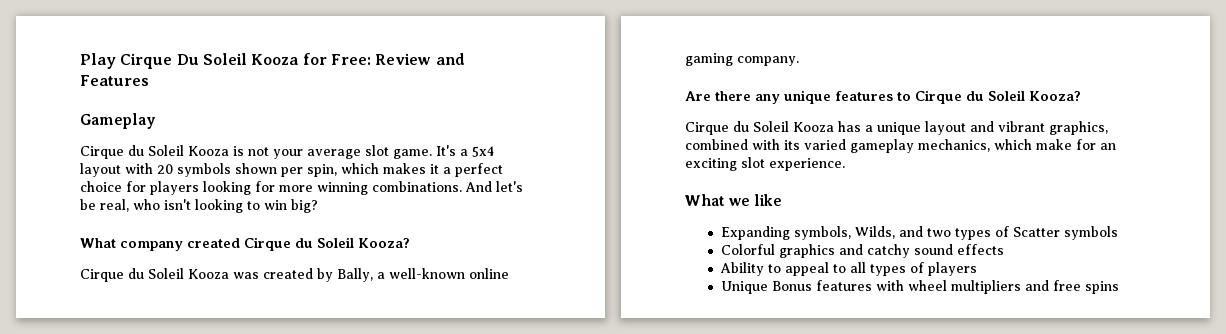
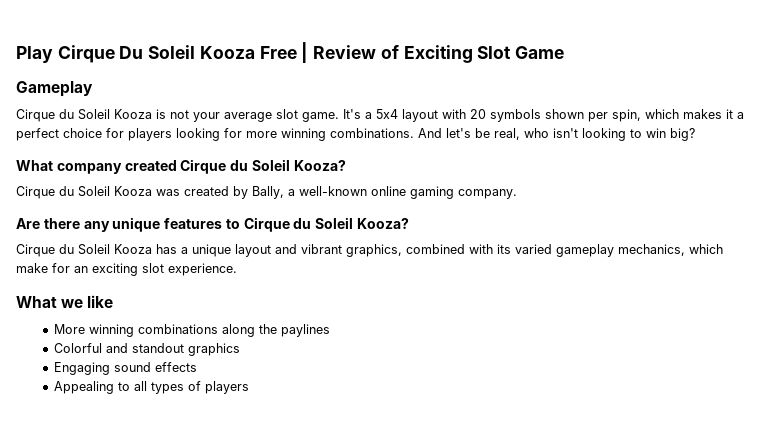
[302,53,465,65] [80,75,149,86] for Free: Review and Features -> [259,42,564,63] Free | Review of Exciting Slot Game
[721,226,1119,240] Expanding symbols, Wilds, and two types of Scatter symbols -> [54,324,331,337] More winning combinations along the paylines
(776, 249) none -> [106,343,185,353] and standout
[839,244,911,258] and catchy -> [54,362,111,375] // Engaging
[720,262,830,276] Ability to appeal -> [54,381,115,394] Appealing
[721,280,1120,294] // Unique Bonus features with wheel multipliers and free spins -> (250, 387) none

